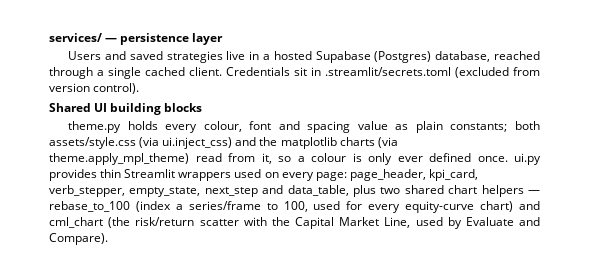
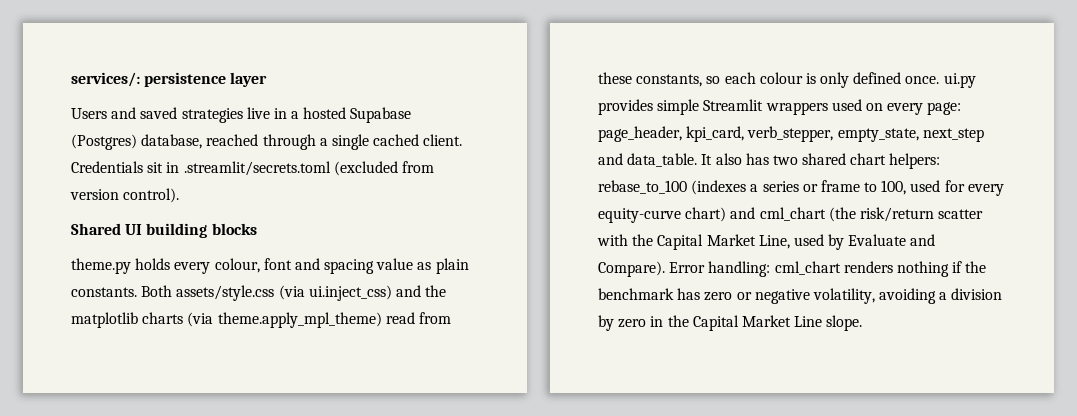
[49,33,118,42] services/ — -> [71,72,140,87] services/:
[450,121,540,132] constants; both -> [71,285,173,297] constants. Both
[261,153,305,164] it, so a -> [598,72,756,87] these constants, so each
[397,156,423,162] ever -> (850, 80) none
[100,169,122,178] thin -> [657,99,700,115] simple
[287,185,540,197] [49,201,261,212] data_table, plus two shared chart helpers — rebase_to_100 (index a series/frame -> [627,153,941,169] [598,180,860,195] data_table. It also has two shared chart helpers: rebase_to_100 (indexes a series or frame
(108, 239) none -> [669,261,987,277] [598,288,1003,304] [598,315,863,331] Error handling: cml_chart renders nothing if the benchmark has zero or negative volatility, avoiding a division by zero in the Capital Market Line slope.

